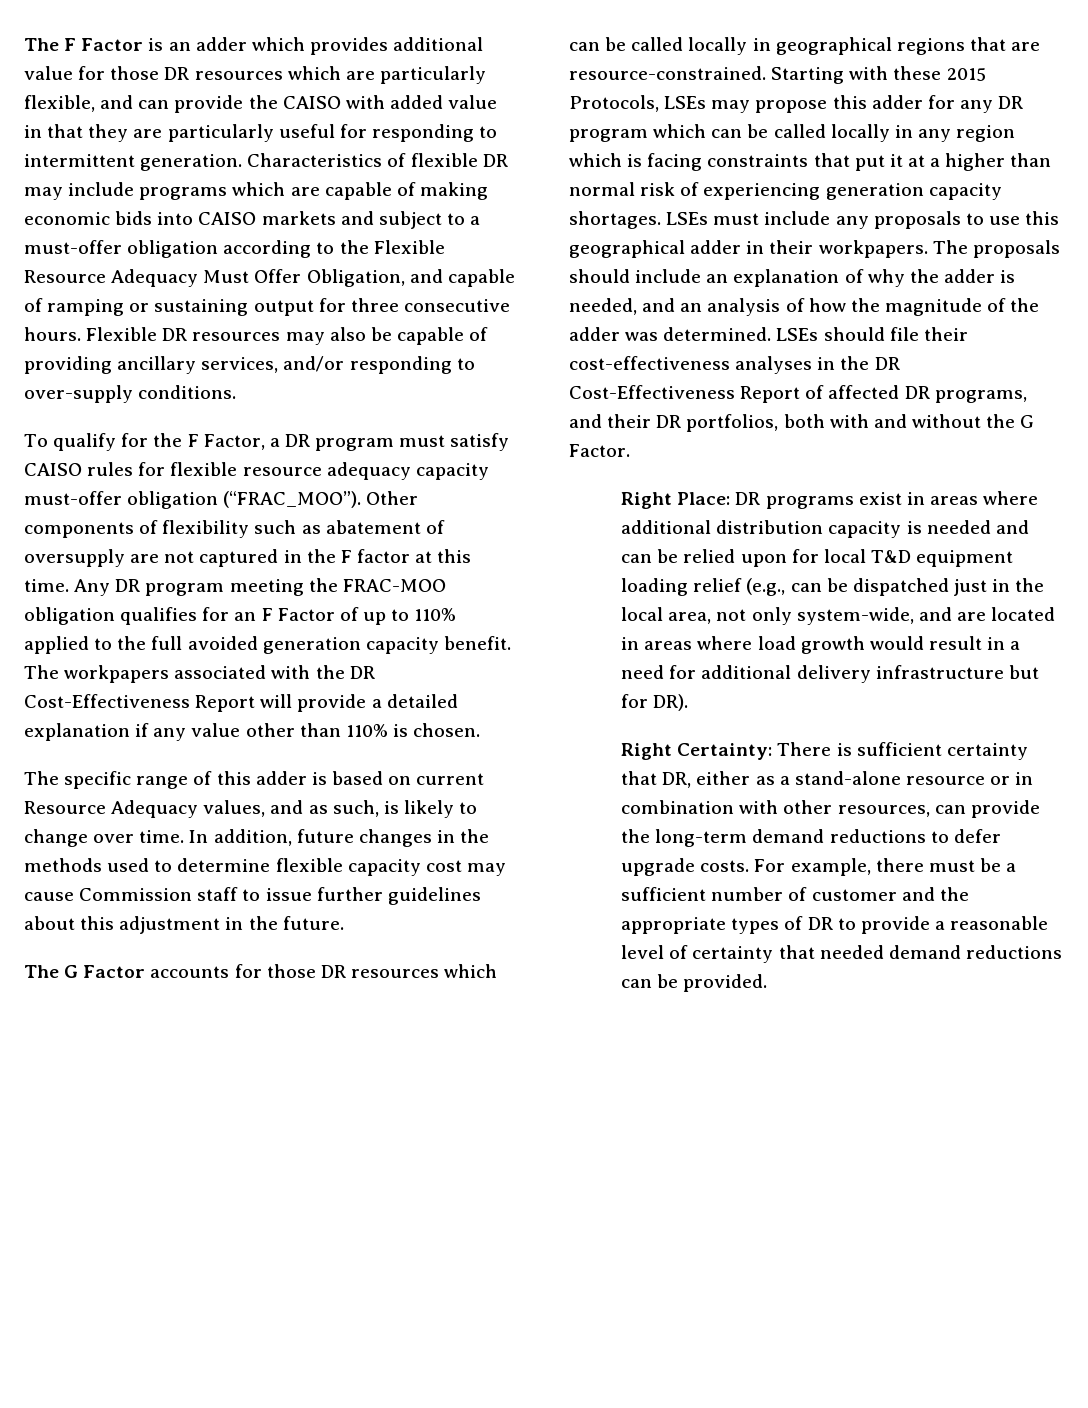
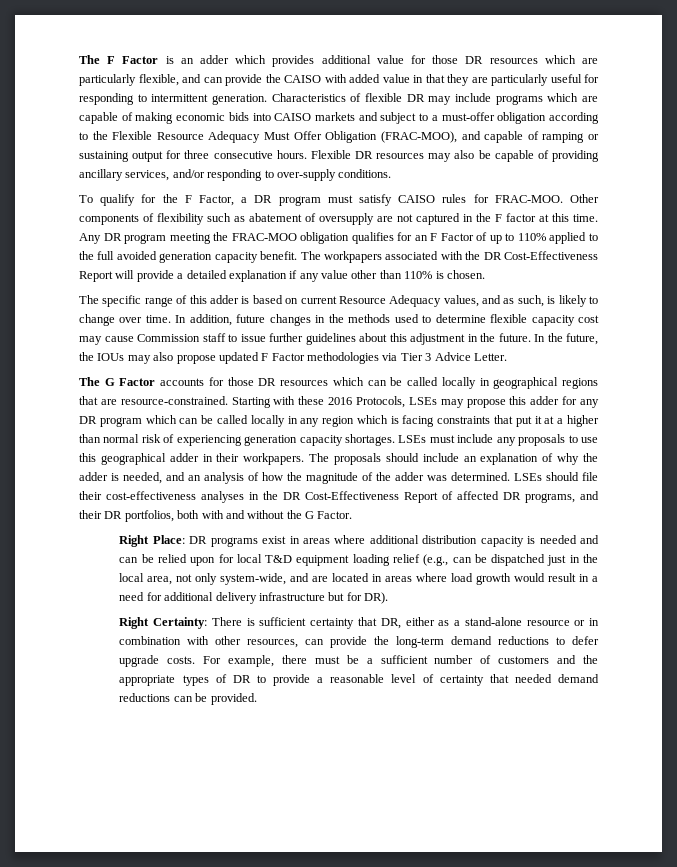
[306,269,405,287] Obligation, -> [325,131,457,143] Obligation (FRAC-MOO),
[170,462,489,480] [24,491,362,509] flexible resource adequacy capacity must-offer obligation (“FRAC_MOO”). -> [494,195,563,203] FRAC-MOO.
(344, 923) none -> [534,333,598,345] [79,352,507,364] In the future, the IOUs may also propose updated F Factor methodologies via Tier 3 Advice Letter.
[946,68,986,81] 2015 -> [328,397,353,405] 2016
[811,889,897,901] customer -> [498,656,550,664] customers

